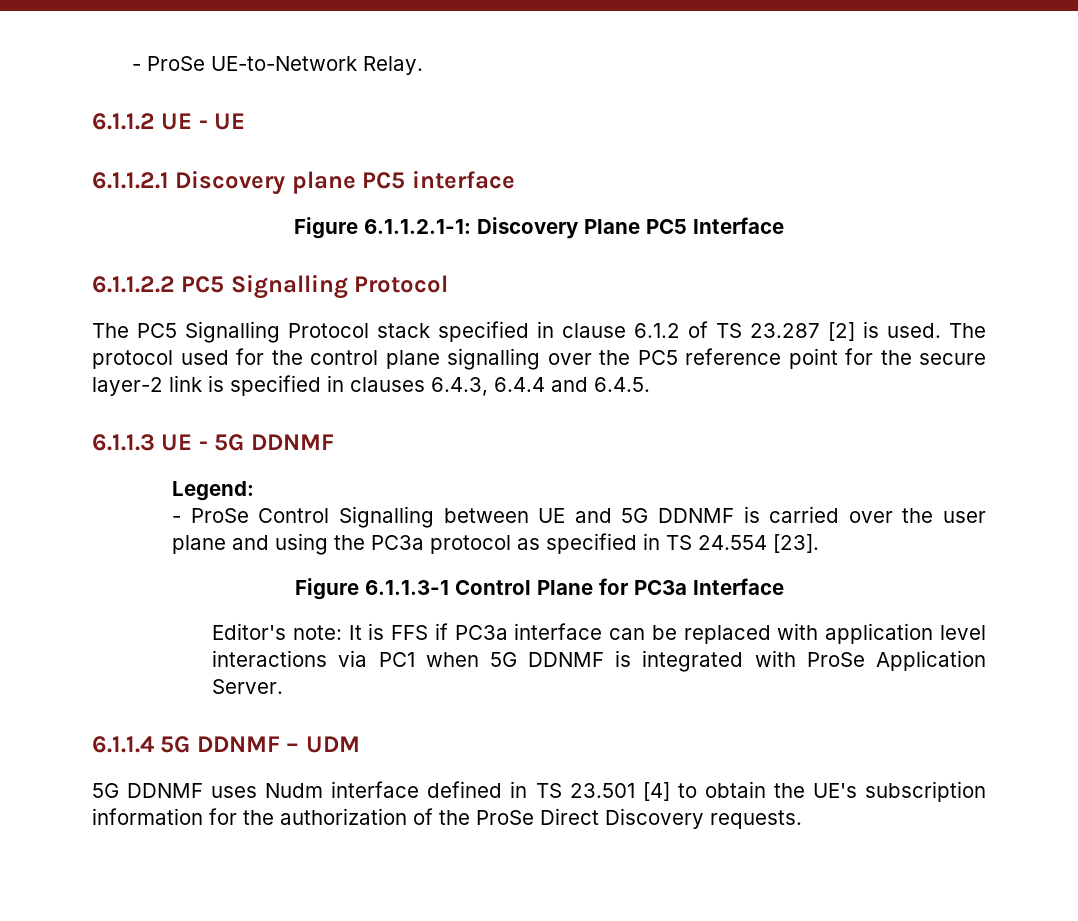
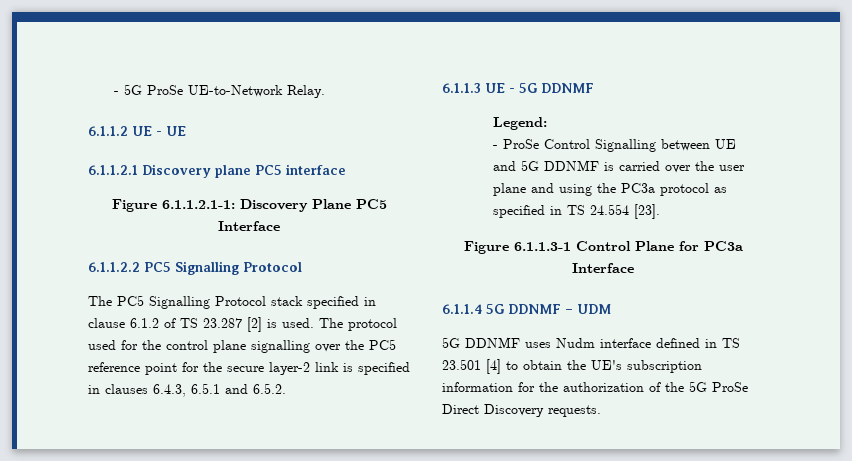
[132,64,142,71] - -> [113,84,142,95] - 5G
[494,377,650,392] 6.4.4 and 6.4.5. -> [191,383,286,394] 6.5.1 and 6.5.2.
[212,623,987,644] [212,650,987,672] [212,679,284,694] // Editor's note: It is FFS if PC3a interface can be replaced with application level interactions via PC1 when 5G DDNMF is integrated with ProSe Application Server. -> (634, 268) none
(470, 817) none -> [689,381,707,392] 5G

